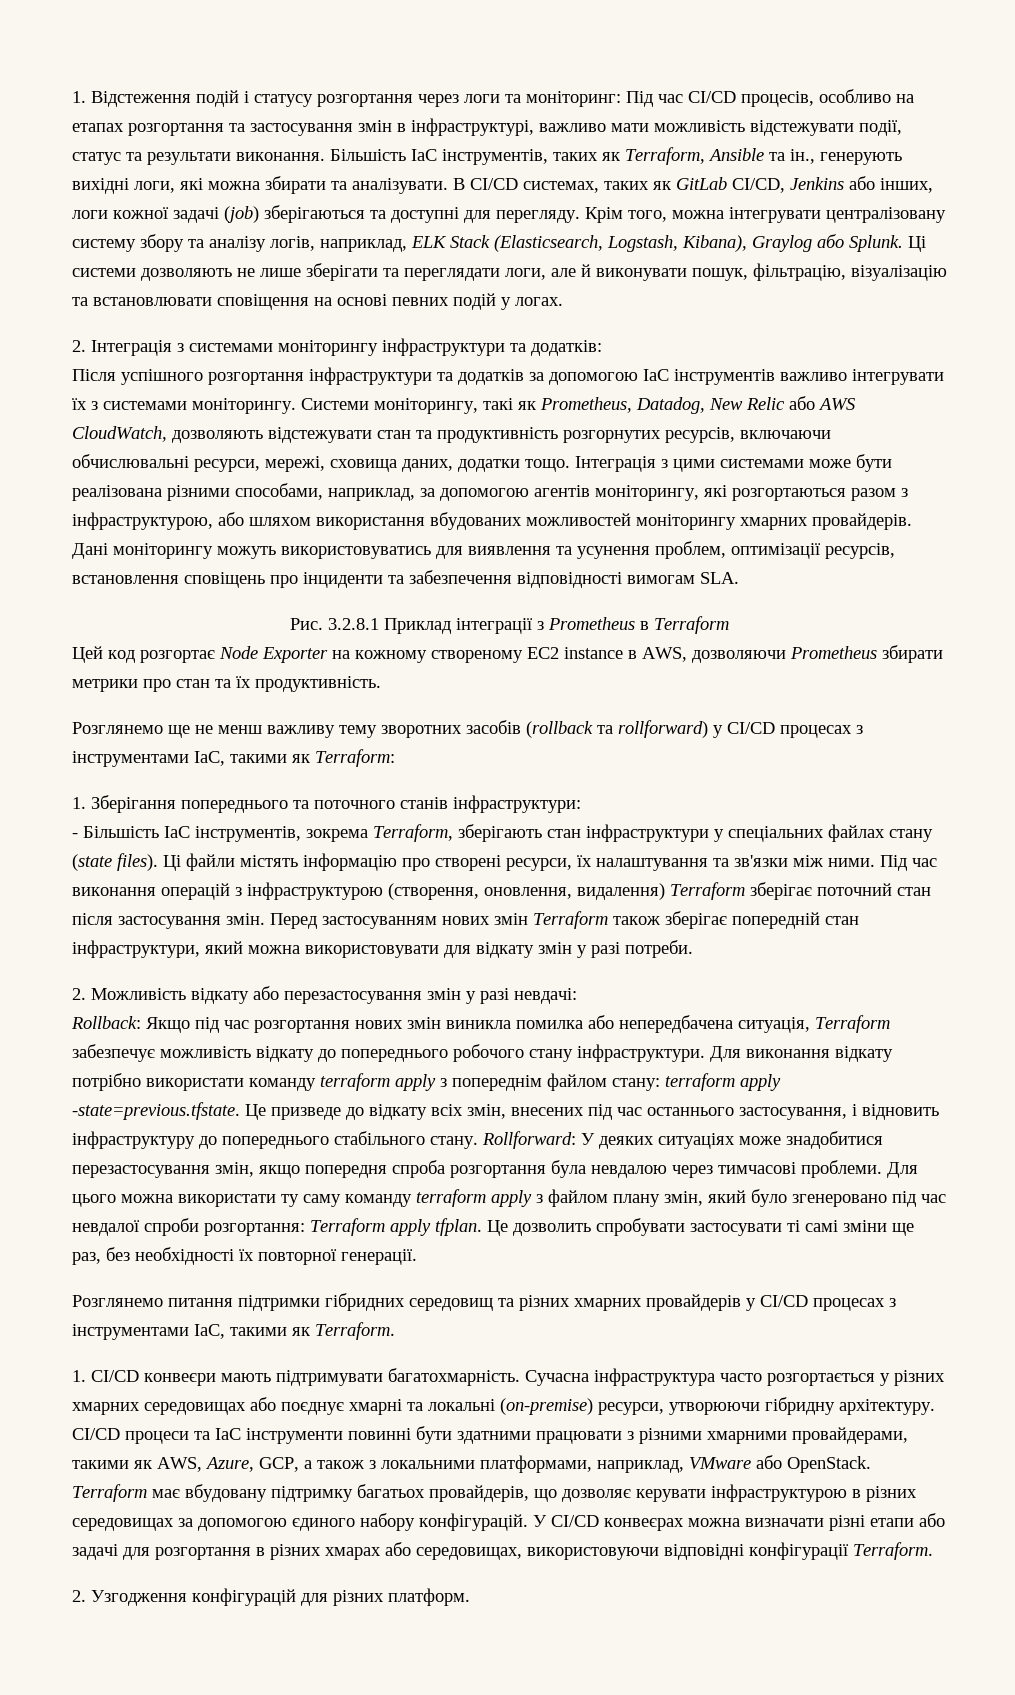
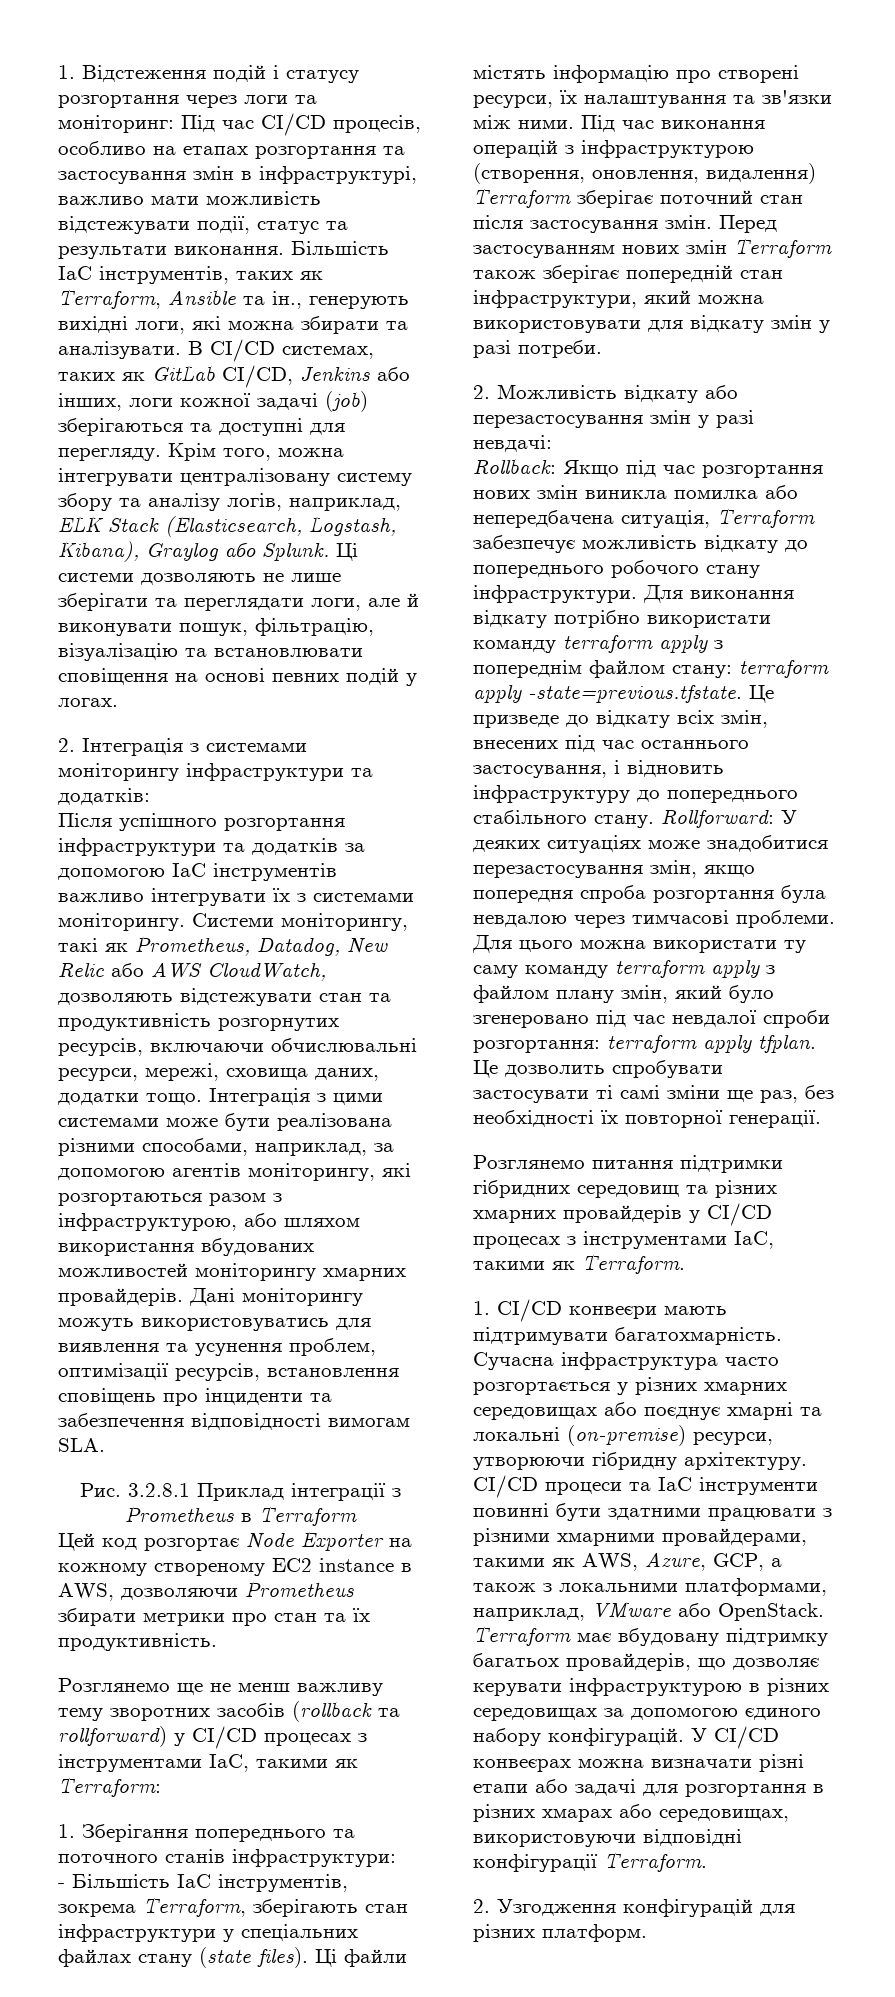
[310,1218,385,1236] Terraform -> [607,1035,697,1053] terraform

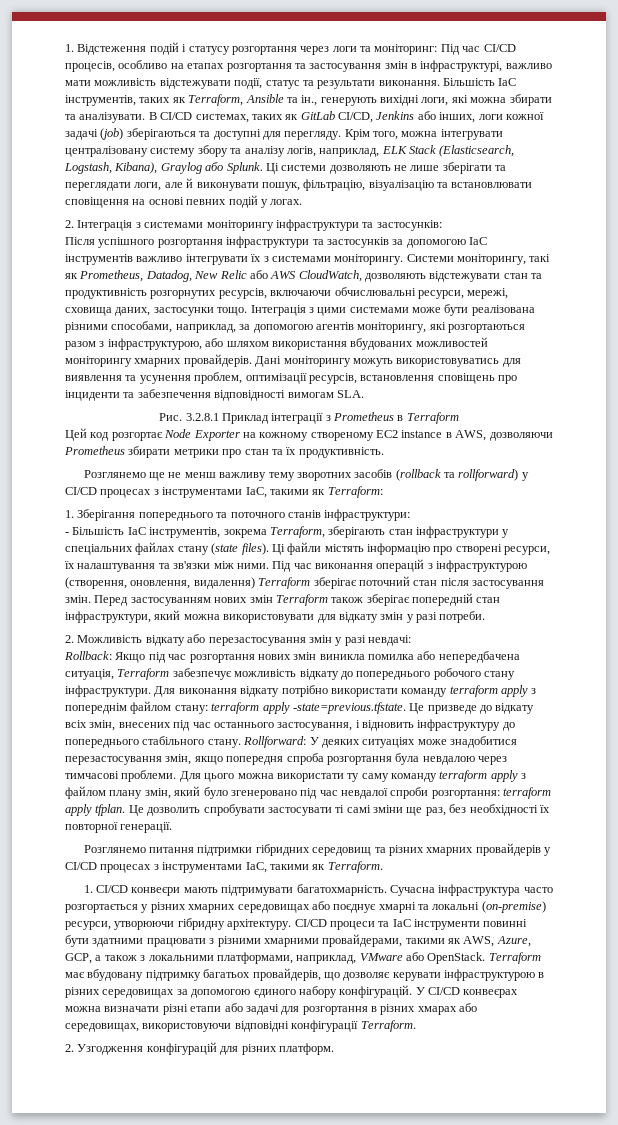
[58,788,150,805] додатків: -> [376,220,442,231] застосунків:
[252,838,338,855] додатків -> [326,237,389,248] застосунків
[58,1093,139,1105] додатки -> [153,307,214,316] застосунки

